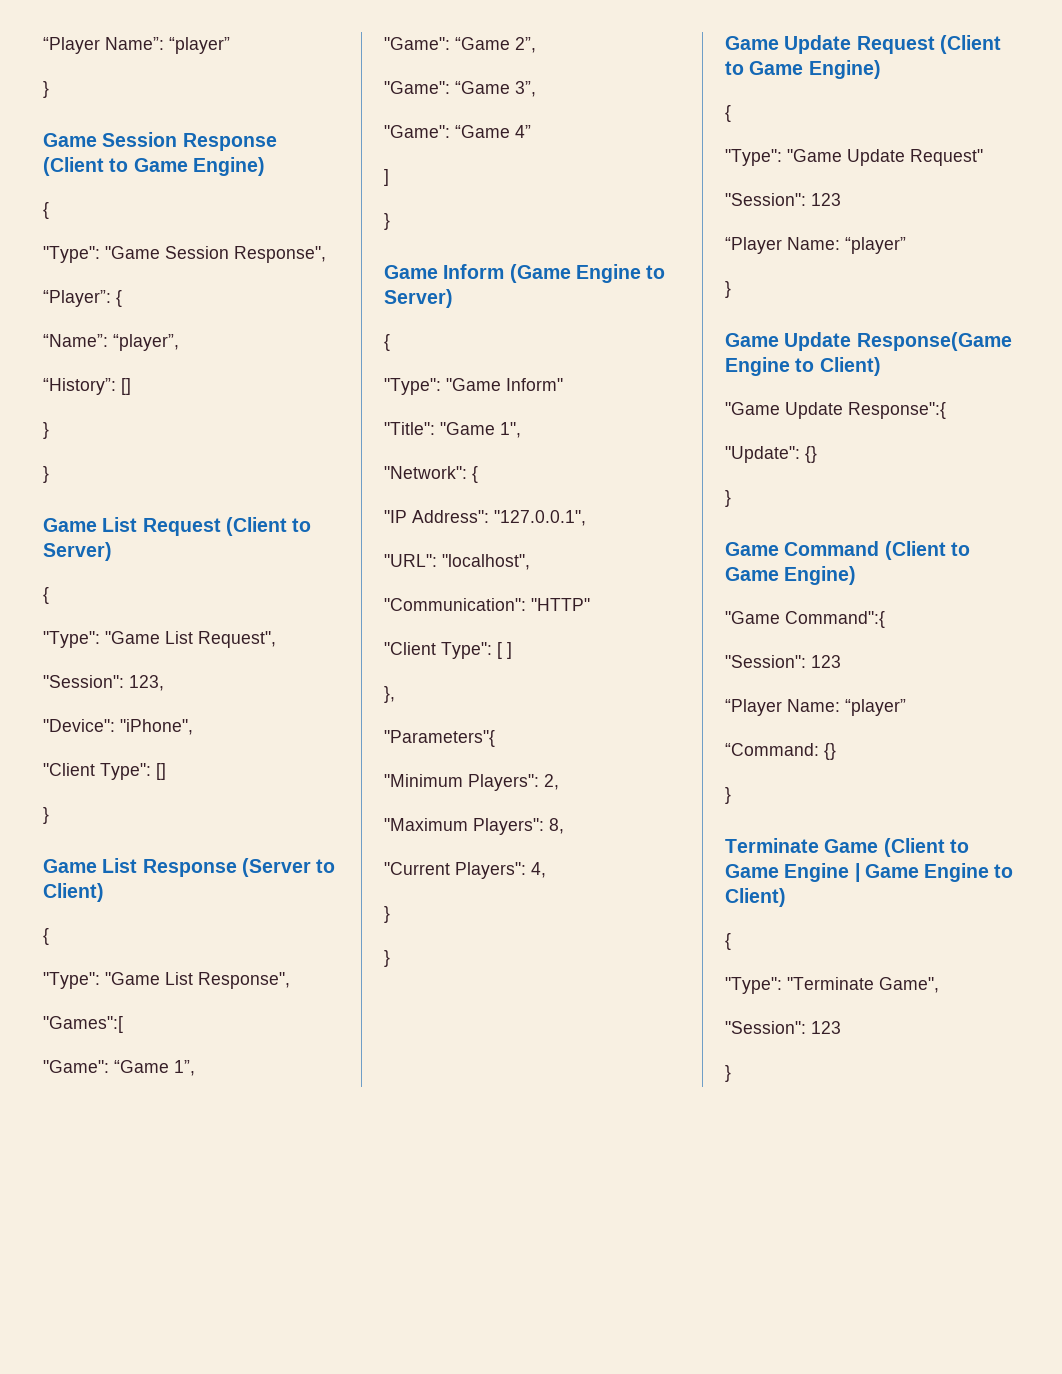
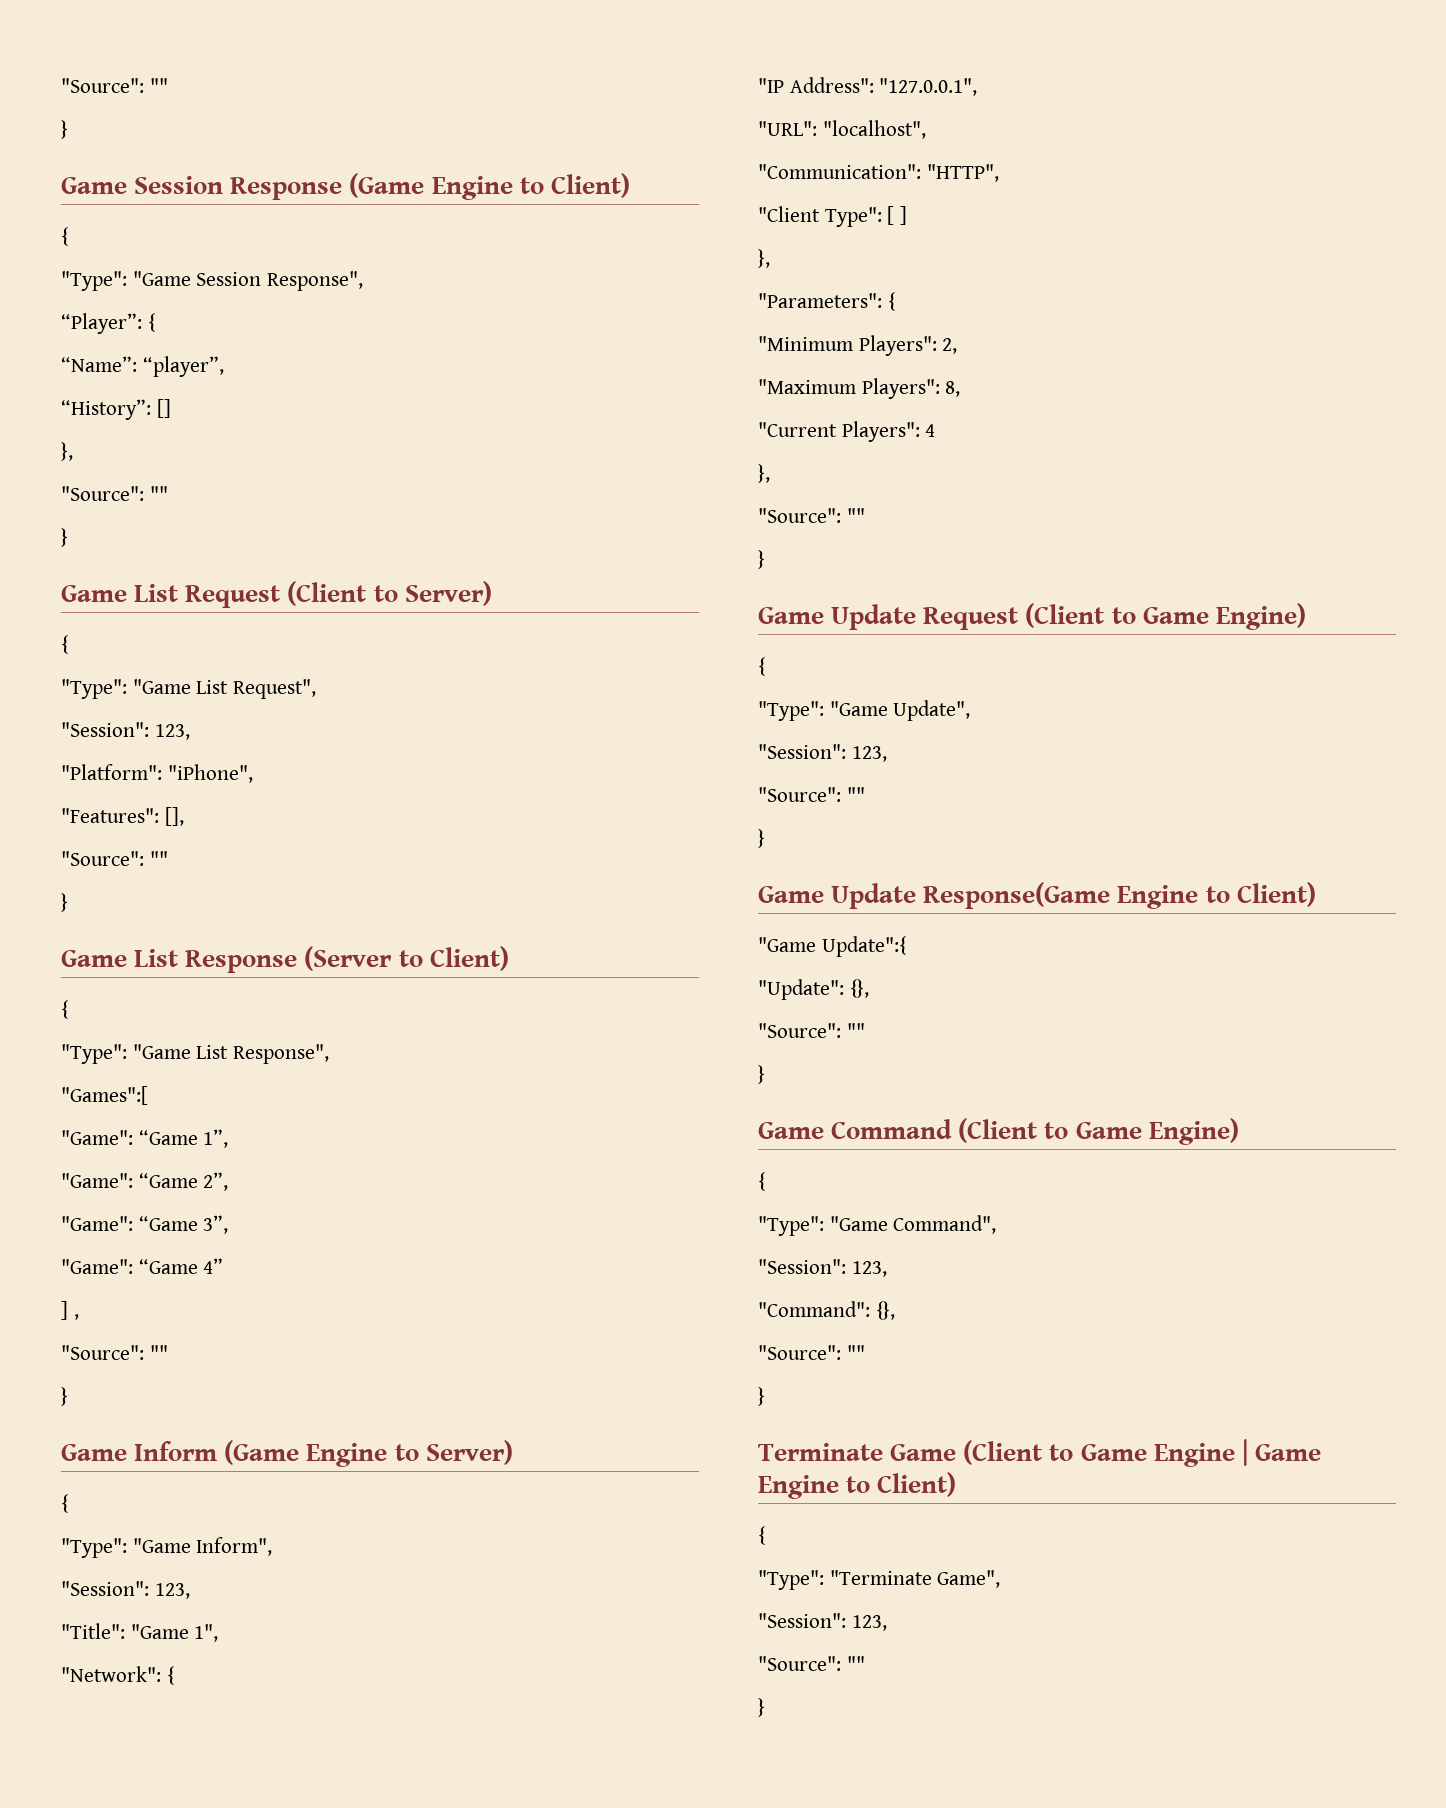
[43,37,230,54] “Player Name”: “player” -> [61,78,168,93] "Source": ""
[43,157,265,176] (Client to Game Engine) -> [349,173,630,200] (Game Engine to Client)
[43,422,49,439] } -> [61,442,73,461] [61,486,168,501] }, // "Source": ""
[43,719,115,732] "Device": -> [61,764,162,780] "Platform":
[43,763,166,780] "Client Type": [] -> [61,807,184,826] [61,851,168,866] "Features": [], // "Source": ""
(389, 177) none -> [73,1314,79,1320] [61,1345,168,1360] , // "Source": ""
[506,378,563,391] Inform" -> [196,1537,273,1556] [61,1581,190,1599] Inform", // "Session": 123,
[531,598,590,611] "HTTP" -> [926,164,999,182] "HTTP",
[384,730,495,747] "Parameters"{ -> [758,292,895,311] "Parameters": {
[531,862,546,878] [384,906,390,923] 4, // } -> [925,424,936,437] [758,464,770,483] [758,508,865,523] 4 // }, // "Source": ""
[847,149,983,166] [725,193,841,206] [725,237,906,254] Update Request" // "Session": 123 // “Player Name: “player” -> [893,700,971,721] [758,744,887,762] [758,787,865,802] Update", // "Session": 123, // "Source": ""
[785,402,946,419] Update Response":{ -> [821,936,906,957] Update":{
[805,446,817,463] {} -> [849,979,869,998] [758,1023,865,1038] {}, // "Source": ""
[725,611,885,628] [725,655,841,668] [725,699,906,716] [725,743,836,760] "Game Command":{ // "Session": 123 // “Player Name: “player” // “Command: {} -> [758,1172,765,1191] [758,1215,997,1236] [758,1259,887,1277] [758,1301,895,1320] [758,1345,865,1360] { // "Type": "Game Command", // "Session": 123, // "Command": {}, // "Source": ""
[811,1021,841,1034] 123 -> [851,1615,887,1631] [758,1656,865,1671] 123, // "Source": ""

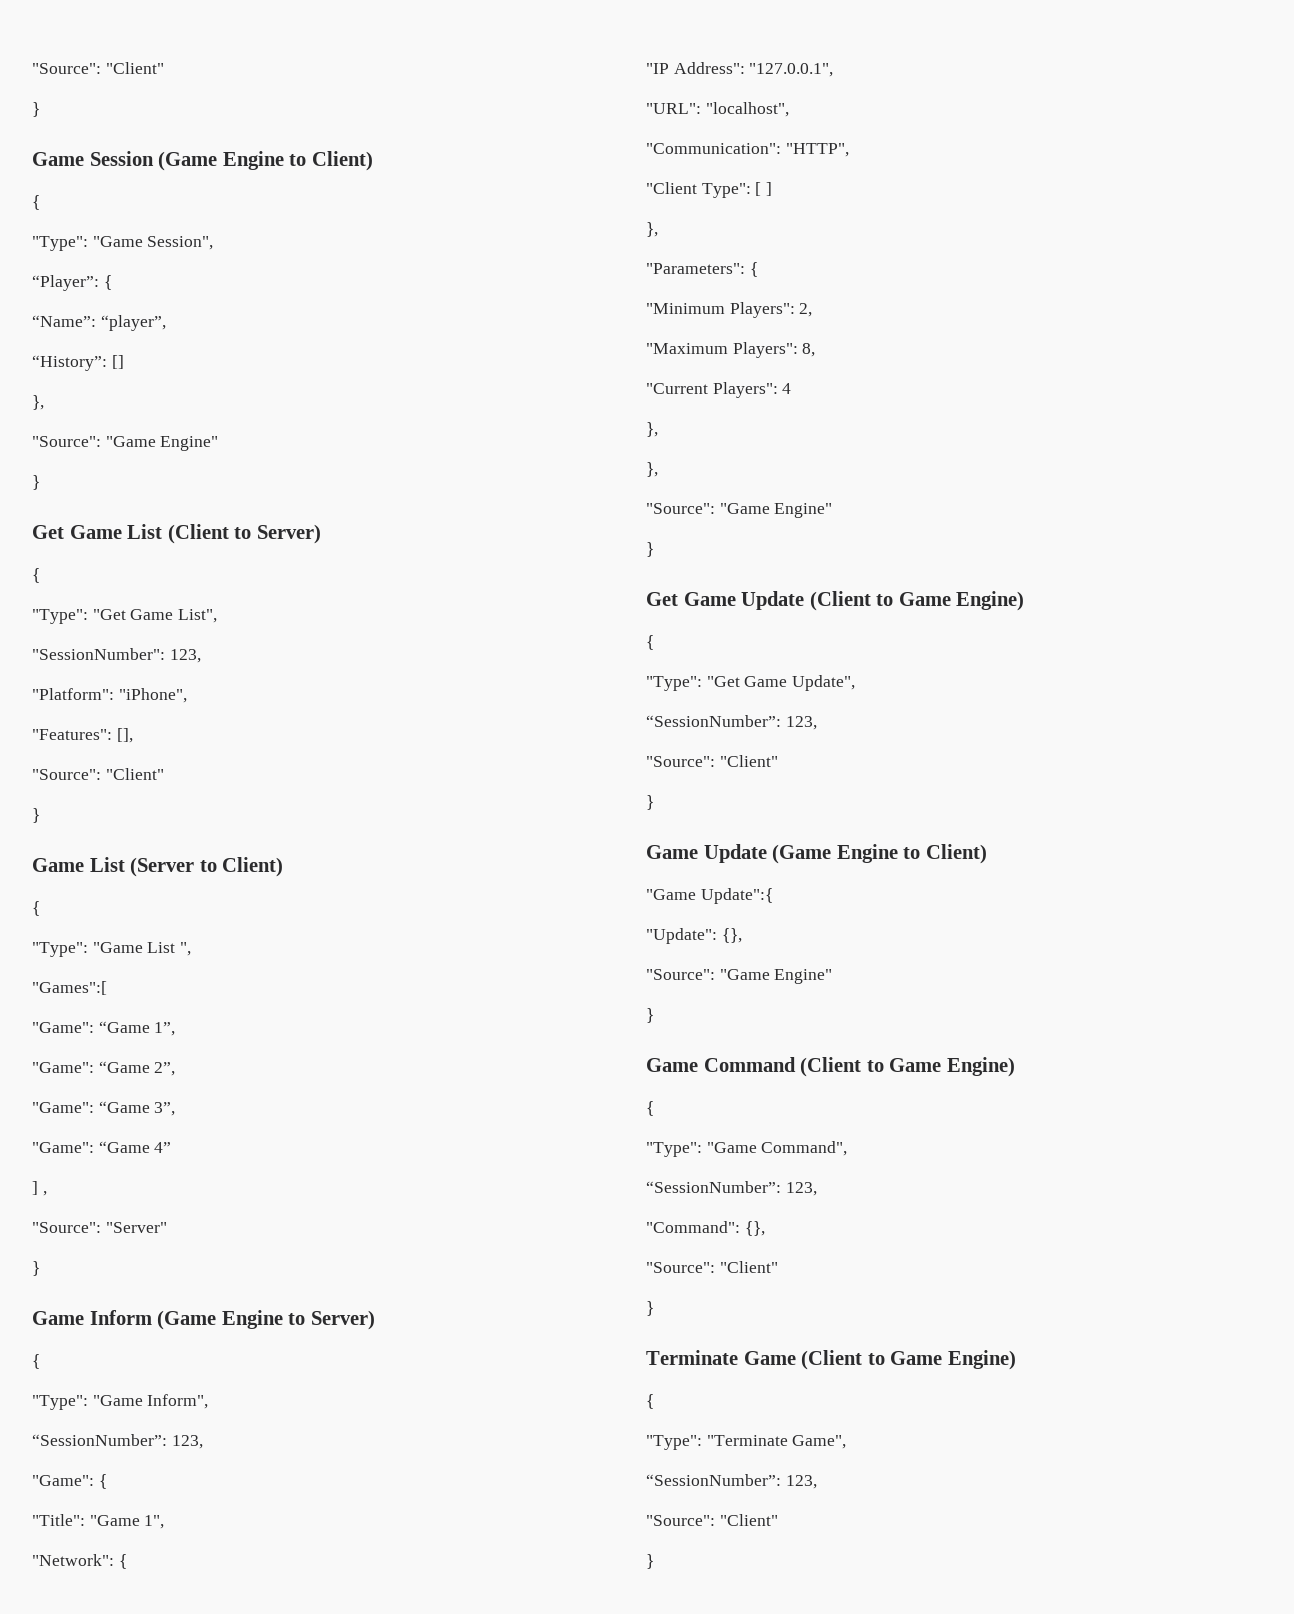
[61,78,168,93] "Source": "" -> [32,62,164,74] "Source": "Client"
[230,177,343,200] Response -> (154, 158) none
[196,271,364,291] Session Response", -> [147,236,214,250] Session",
[149,486,168,501] [61,528,68,547] [61,584,281,608] "" // } // Game List Request -> [105,436,219,451] [32,475,40,490] [32,524,163,539] "Game Engine" // } // Get Game List
[132,679,317,699] [61,722,149,737] "Game List Request", // "Session": -> [92,609,218,623] [32,648,165,660] "Get Game List", // "SessionNumber":
[149,851,168,866] [61,893,68,912] [61,949,298,973] "" // } // Game List Response -> [105,768,164,780] [32,808,40,823] [32,857,125,872] "Client" // } // Game List
[233,1044,330,1064] Response", -> [180,942,192,956] ",
[149,1345,168,1360] "" -> [105,1222,167,1233] "Server"
[61,1581,190,1599] "Session": 123, -> [32,1434,203,1449] [32,1474,107,1489] “SessionNumber”: 123, // "Game": {
[758,508,865,523] [758,550,765,569] [758,603,1306,630] [758,657,765,676] [758,701,888,721] // "Source": "" // } // Game Update Request (Client to Game Engine) // { // "Type": "Game -> [646,462,658,477] [646,503,833,518] [646,542,654,557] [646,591,1025,611] [646,635,654,650] [646,676,788,691] // }, // "Source": "Game Engine" // } // Get Game Update (Client to Game Engine) // { // "Type": "Get Game
[758,744,887,762] [758,787,865,802] [758,829,765,848] [758,882,1111,909] "Session": 123, // "Source": "" // } // Game Update Response(Game -> [646,715,817,730] [646,755,778,767] [646,795,654,810] [646,844,832,864] “SessionNumber”: 123, // "Source": "Client" // } // Game Update (Game
[846,1023,865,1038] "" -> [719,969,833,984] "Game Engine"
[758,1259,846,1274] "Session": -> [646,1181,781,1193] “SessionNumber”:
[846,1345,865,1360] "" -> [719,1261,778,1273] "Client"
[1153,1439,1322,1467] [758,1472,957,1499] Engine | Game Engine to Client) -> [947,1350,1016,1370] Engine)
[758,1613,887,1631] [758,1656,865,1671] "Session": 123, // "Source": "" -> [646,1474,817,1489] [646,1514,778,1526] “SessionNumber”: 123, // "Source": "Client"

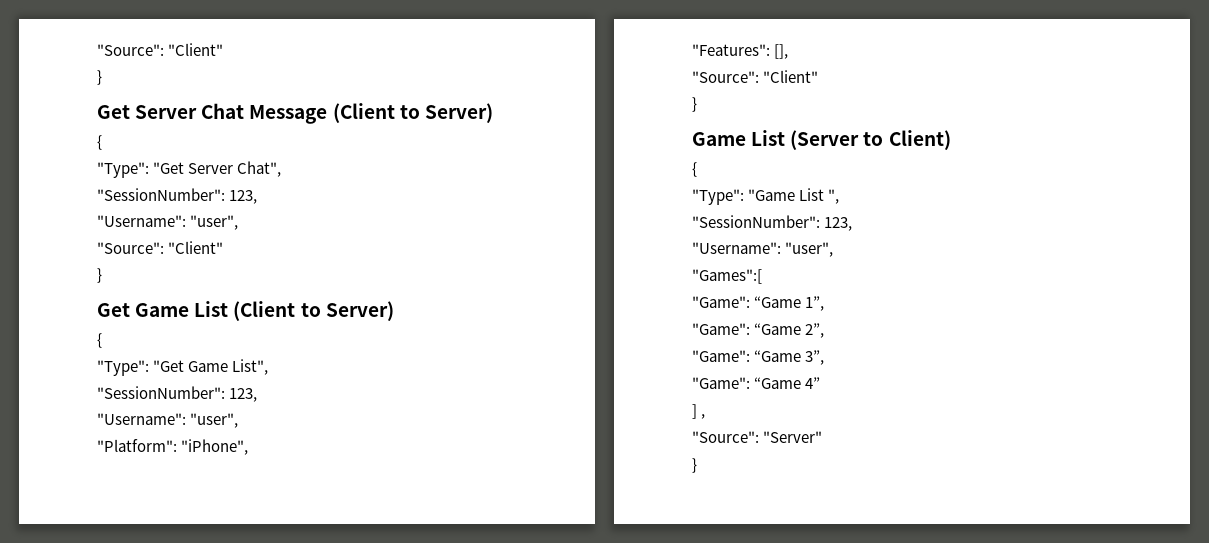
[32,62,164,74] [32,102,40,117] [32,151,373,171] [32,195,40,210] [32,236,214,251] [32,275,112,291] [32,315,166,331] [32,355,124,371] [32,395,44,410] [32,436,219,451] "Source": "Client" // } // Game Session (Game Engine to Client) // { // "Type": "Game Session", // “Player”: { // “Name”: “player”, // “History”: [] // }, // "Source": "Game Engine" -> [97,43,224,56] [97,70,102,85] [97,103,493,124] [97,135,102,150] [97,161,282,178] [97,188,258,204] [97,215,239,230] [97,241,224,254] "Source": "Client" // } // Get Server Chat Message (Client to Server) // { // "Type": "Get Server Chat", // "SessionNumber": 123, // "Username": "user", // "Source": "Client"
(201, 656) none -> [97,413,239,428] // "Username": "user",
(192, 949) none -> [692,215,853,231] [692,242,834,257] // "SessionNumber": 123, // "Username": "user",
[32,1310,375,1330] [32,1354,40,1369] [32,1394,209,1410] [32,1434,203,1449] [32,1474,107,1489] [32,1514,165,1529] [32,1554,127,1569] [646,62,834,77] [646,102,789,117] [646,143,849,157] [646,182,773,198] [646,222,658,237] [646,262,758,277] [646,302,813,318] [646,342,816,358] [646,382,792,398] [646,422,658,437] [646,462,658,477] [646,503,833,518] [646,542,654,557] [646,591,1025,611] [646,635,654,650] [646,675,856,691] [646,715,817,730] [646,755,778,767] [646,795,654,810] [646,844,987,864] [646,888,773,904] [646,928,742,944] [646,969,833,984] [646,1008,654,1023] [646,1057,1015,1077] [646,1101,654,1116] [646,1141,848,1157] [646,1181,817,1196] [646,1221,765,1236] [646,1261,778,1273] [646,1301,654,1316] [646,1350,1016,1370] [646,1394,654,1409] [646,1435,847,1450] [646,1474,817,1489] [646,1514,778,1526] [646,1554,654,1569] // Game Inform (Game Engine to Server) // { // "Type": "Game Inform", // “SessionNumber”: 123, // "Game": { // "Title": "Game 1", // "Network": { // "IP Address": "127.0.0.1", // "URL": "localhost", // "Communication": "HTTP", // "Client Type": [ ] // }, // "Parameters": { // "Minimum Players": 2, // "Maximum Players": 8, // "Current Players": 4 // }, // }, // "Source": "Game Engine" // } // Get Game Update (Client to Game Engine) // { // "Type": "Get Game Update", // “SessionNumber”: 123, // "Source": "Client" // } // Game Update (Game Engine to Client) // "Game Update":{ // "Update": {}, // "Source": "Game Engine" // } // Game Command (Client to Game Engine) // { // "Type": "Game Command", // “SessionNumber”: 123, // "Command": {}, // "Source": "Client" // } // Terminate Game (Client to Game Engine) // { // "Type": "Terminate Game", // “SessionNumber”: 123, // "Source": "Client" // } -> (697, 465) none

